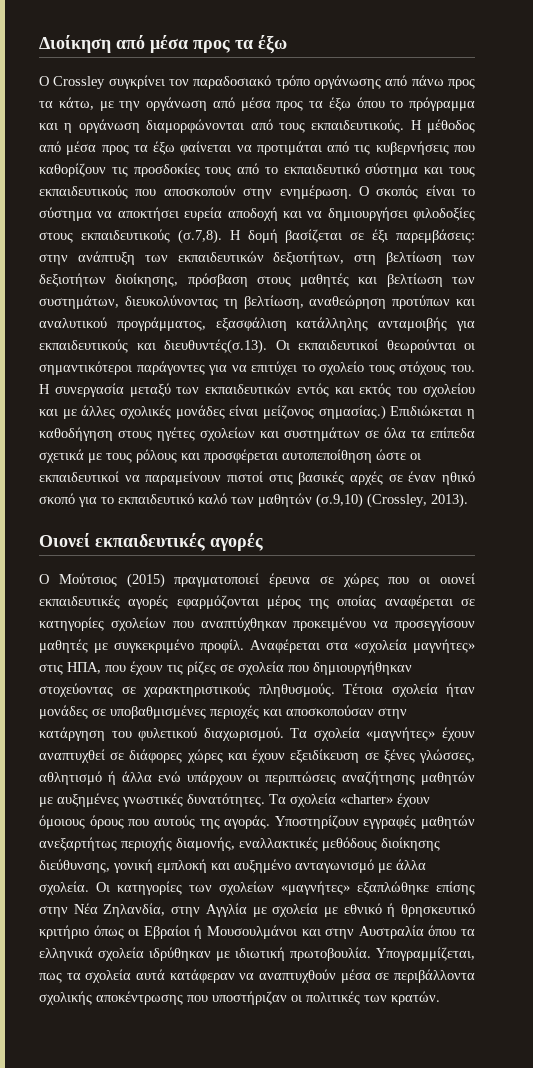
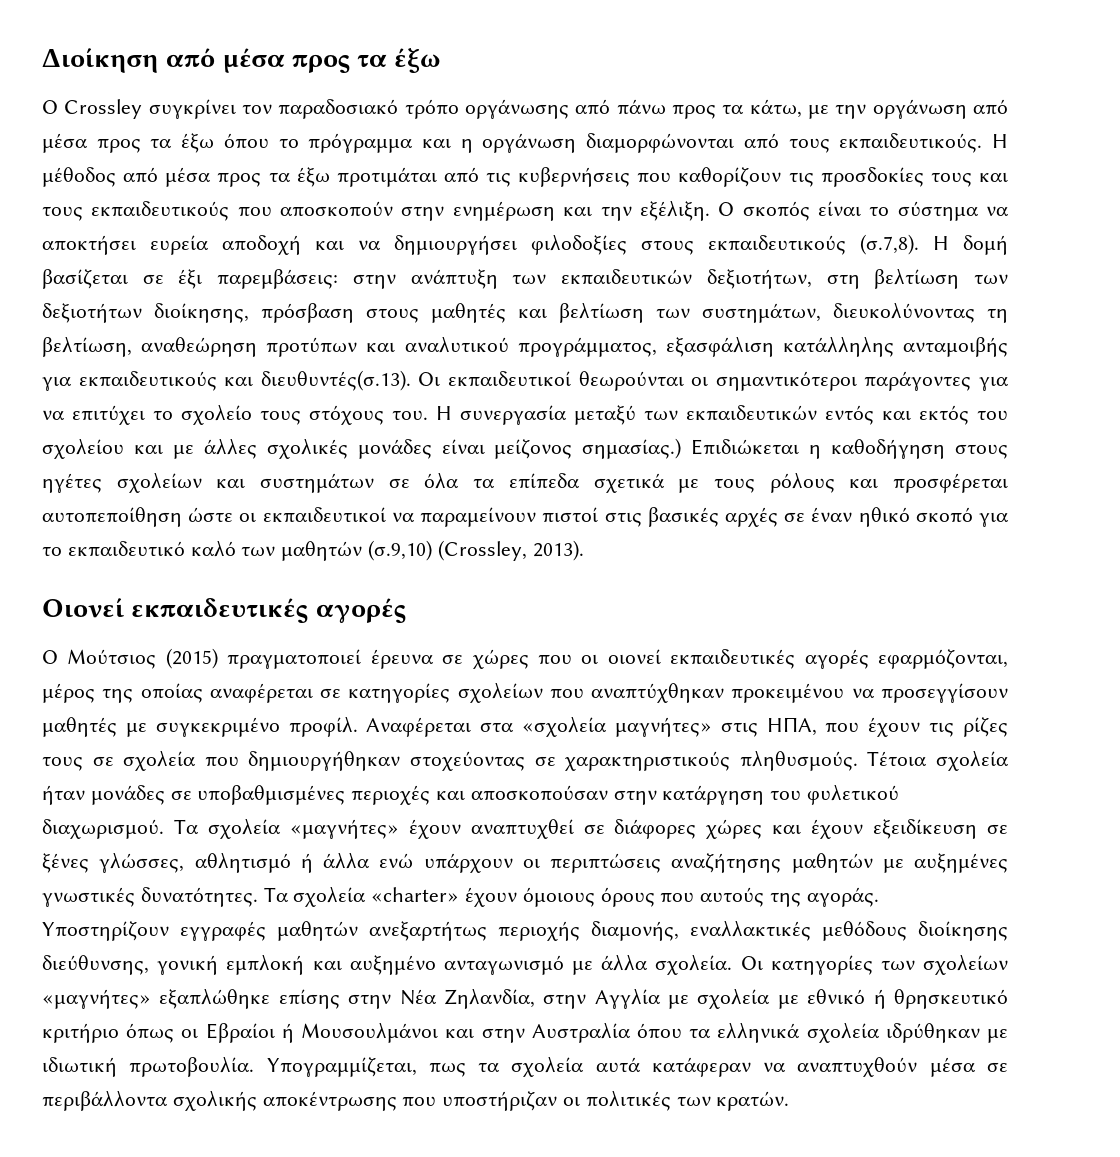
[180,141,252,155] φαίνεται να -> (330, 177) none
[237,163,419,177] από το εκπαιδευτικό σύστημα -> (972, 179) none
[279,185,352,199] ενημέρωση. -> [452,200,710,221] ενημέρωση και την εξέλιξη.
[176,595,259,609] εφαρμόζονται -> [877,649,1008,669] εφαρμόζονται,
(216, 668) none -> [42,756,83,771] τους

